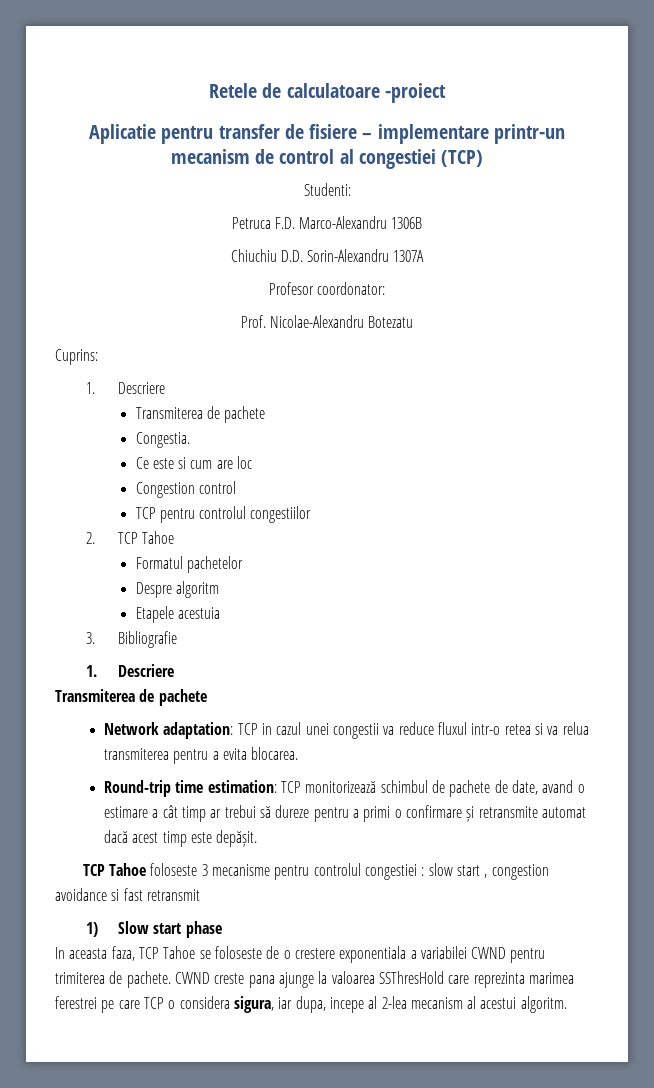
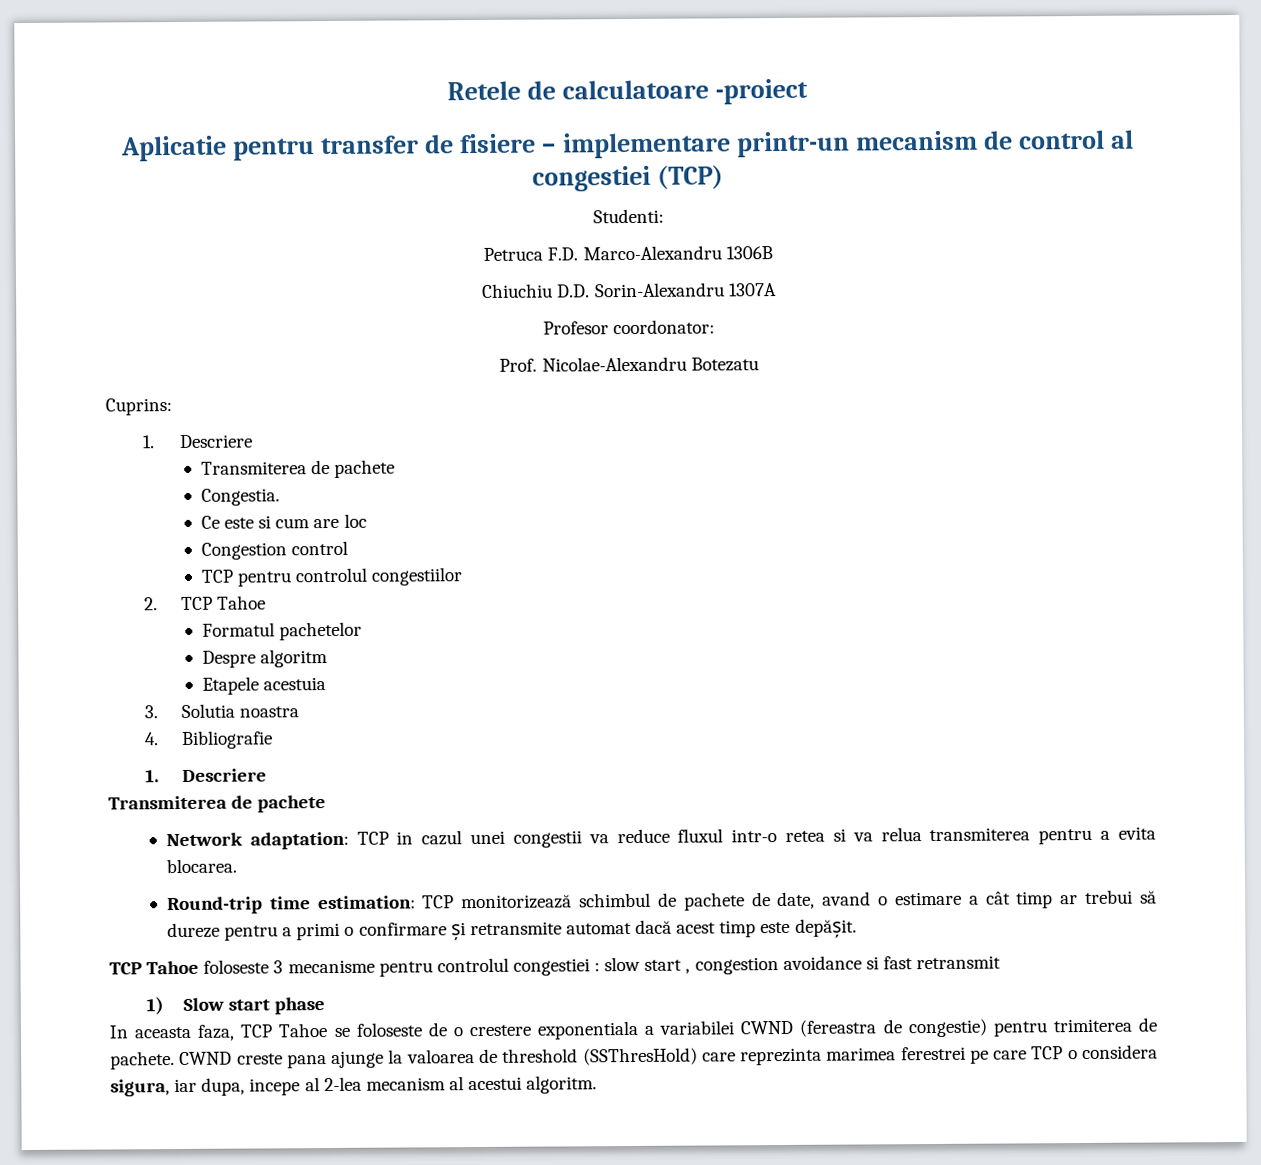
(96, 638) none -> [181,703,300,718] [144,732,160,746] Solutia noastra // 4.
(507, 953) none -> [799,1018,988,1038] (fereastra de congestie)
[378,971,444,984] SSThresHold -> [478,1047,698,1066] de threshold (SSThresHold)

